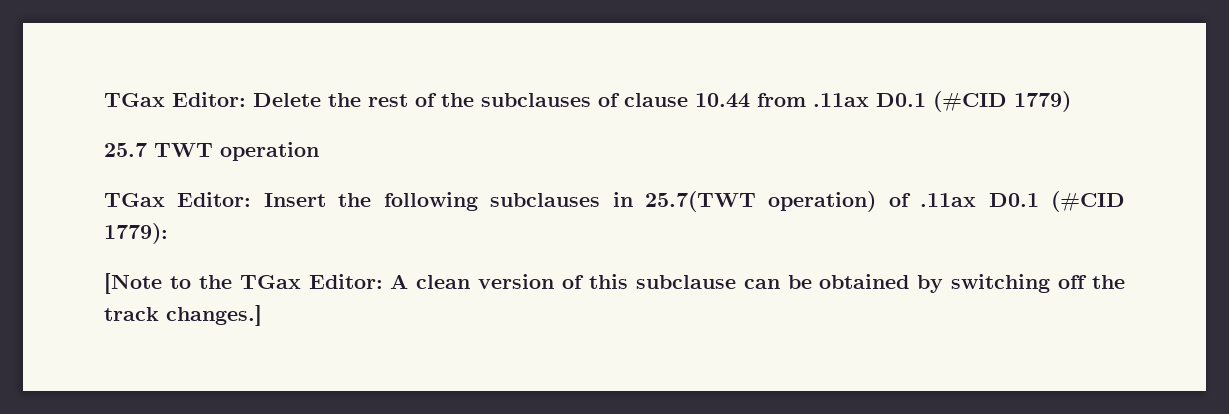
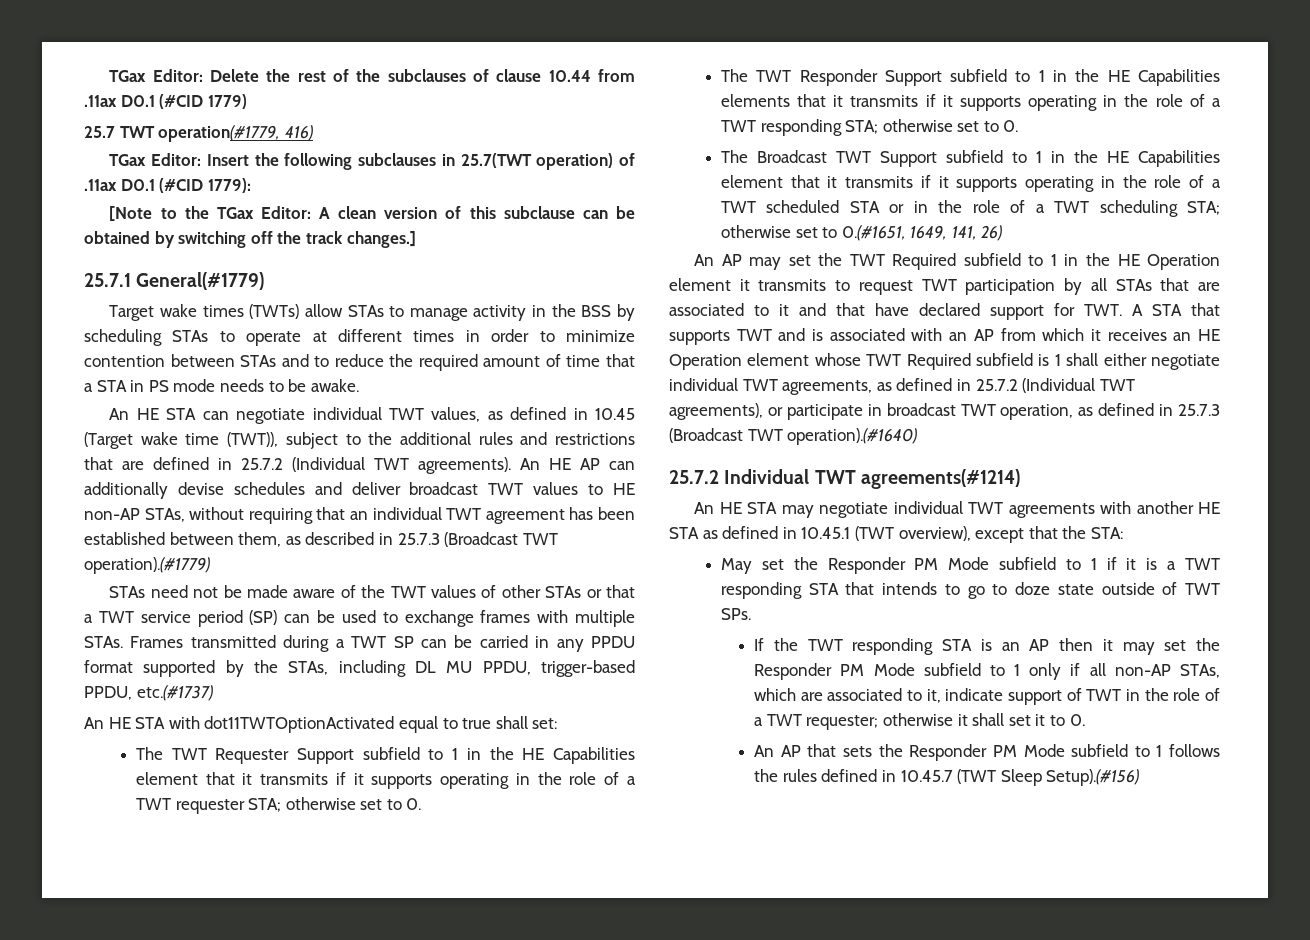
[220,142,319,161] operation -> [158,125,313,142] operation(#1779, 416)
(262, 315) none -> [84,272,265,290] [109,304,635,321] [84,329,635,346] [84,354,635,371] [84,379,359,392] [109,407,636,424] [84,432,636,449] [84,457,635,474] [84,482,636,499] [84,507,635,524] [84,532,558,547] [84,557,210,574] [109,585,636,598] [84,610,635,627] [84,635,635,652] [84,660,636,677] [84,685,213,701] [84,716,558,733] [135,747,635,764] [135,772,636,789] [135,797,422,814] [720,69,1220,86] [720,94,1221,111] [720,119,1019,136] [720,150,1220,167] [720,175,1221,192] [720,200,1221,217] [720,225,1003,241] [694,253,1220,270] [669,278,1220,295] [669,303,1220,320] [669,328,1220,345] [669,353,1220,370] [669,378,1135,395] [669,403,1220,420] [669,428,918,445] [669,469,1020,489] [694,501,1220,518] [669,526,1123,543] [720,557,1220,574] [720,582,1220,599] [720,608,751,620] [754,638,1220,655] [754,663,1221,680] [754,688,1220,705] [754,713,1085,730] [754,744,1220,761] [754,769,1140,786] // 25.7.1 General(#1779) // Target wake times (TWTs) allow STAs to manage activity in the BSS by scheduling STAs to operate at different times in order to minimize contention between STAs and to reduce the required amount of time that a STA in PS mode needs to be awake. // An HE STA can negotiate individual TWT values, as defined in 10.45 (Target wake time (TWT)), subject to the additional rules and restrictions that are defined in 25.7.2 (Individual TWT agreements). An HE AP can additionally devise schedules and deliver broadcast TWT values to HE non-AP STAs, without requiring that an individual TWT agreement has been established between them, as described in 25.7.3 (Broadcast TWT operation).(#1779) // STAs need not be made aware of the TWT values of other STAs or that a TWT service period (SP) can be used to exchange frames with multiple STAs. Frames transmitted during a TWT SP can be carried in any PPDU format supported by the STAs, including DL MU PPDU, trigger-based PPDU, etc.(#1737) // An HE STA with dot11TWTOptionActivated equal to true shall set: // The TWT Requester Support subfield to 1 in the HE Capabilities element that it transmits if it supports operating in the role of a TWT requester STA; otherwise set to 0. // The TWT Responder Support subfield to 1 in the HE Capabilities elements that it transmits if it supports operating in the role of a TWT responding STA; otherwise set to 0. // The Broadcast TWT Support subfield to 1 in the HE Capabilities element that it transmits if it supports operating in the role of a TWT scheduled STA or in the role of a TWT scheduling STA; otherwise set to 0.(#1651, 1649, 141, 26) // An AP may set the TWT Required subfield to 1 in the HE Operation element it transmits to request TWT participation by all STAs that are associated to it and that have declared support for TWT. A STA that supports TWT and is associated with an AP from which it receives an HE Operation element whose TWT Required subfield is 1 shall either negotiate individual TWT agreements, as defined in 25.7.2 (Individual TWT agreements), or participate in broadcast TWT operation, as defined in 25.7.3 (Broadcast TWT operation).(#1640) // 25.7.2 Individual TWT agreements(#1214) // An HE STA may negotiate individual TWT agreements with another HE STA as defined in 10.45.1 (TWT overview), except that the STA: // May set the Responder PM Mode subfield to 1 if it is a TWT responding STA that intends to go to doze state outside of TWT SPs. // If the TWT responding STA is an AP then it may set the Responder PM Mode subfield to 1 only if all non-AP STAs, which are associated to it, indicate support of TWT in the role of a TWT requester; otherwise it shall set it to 0. // An AP that sets the Responder PM Mode subfield to 1 follows the rules defined in 10.45.7 (TWT Sleep Setup).(#156)

